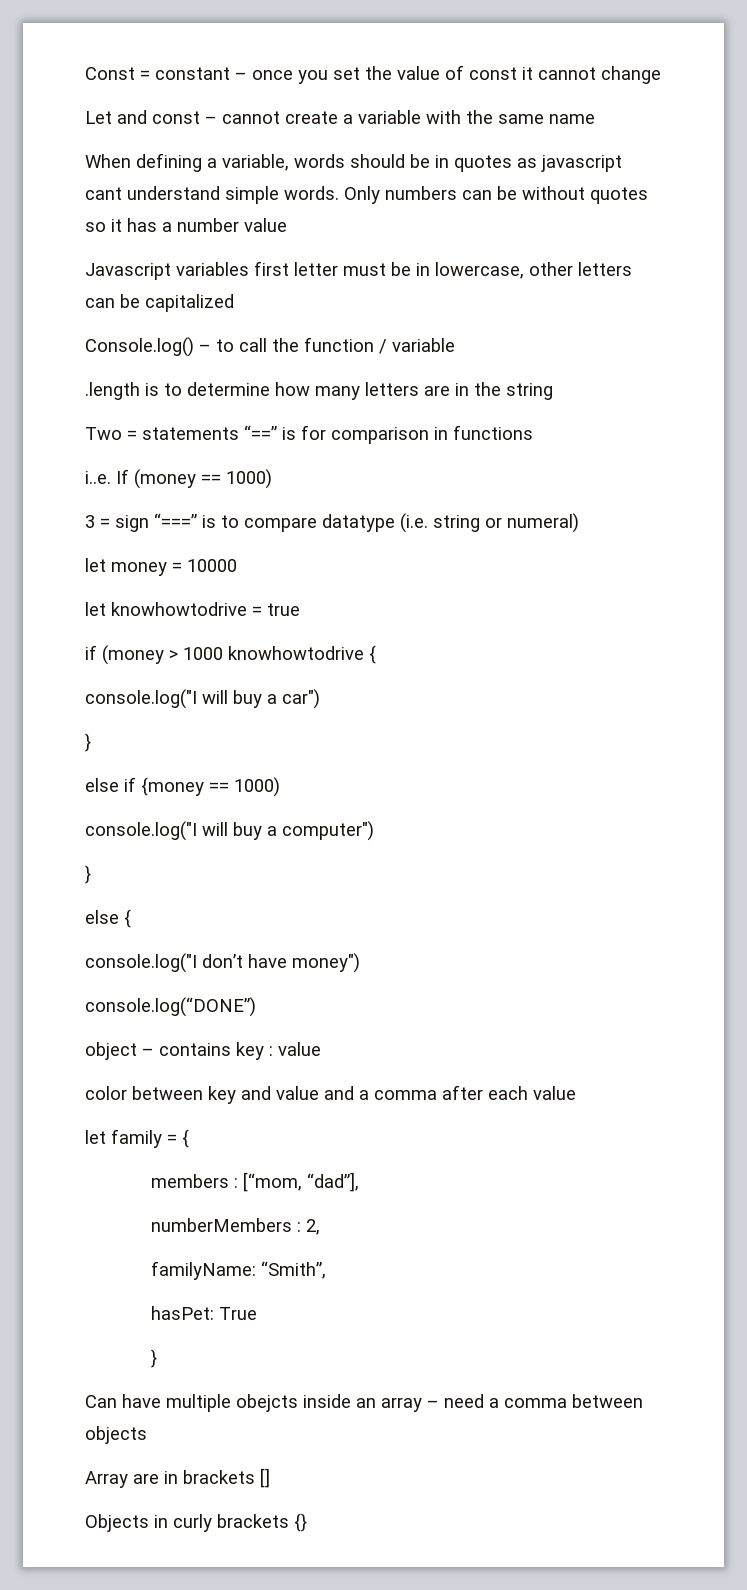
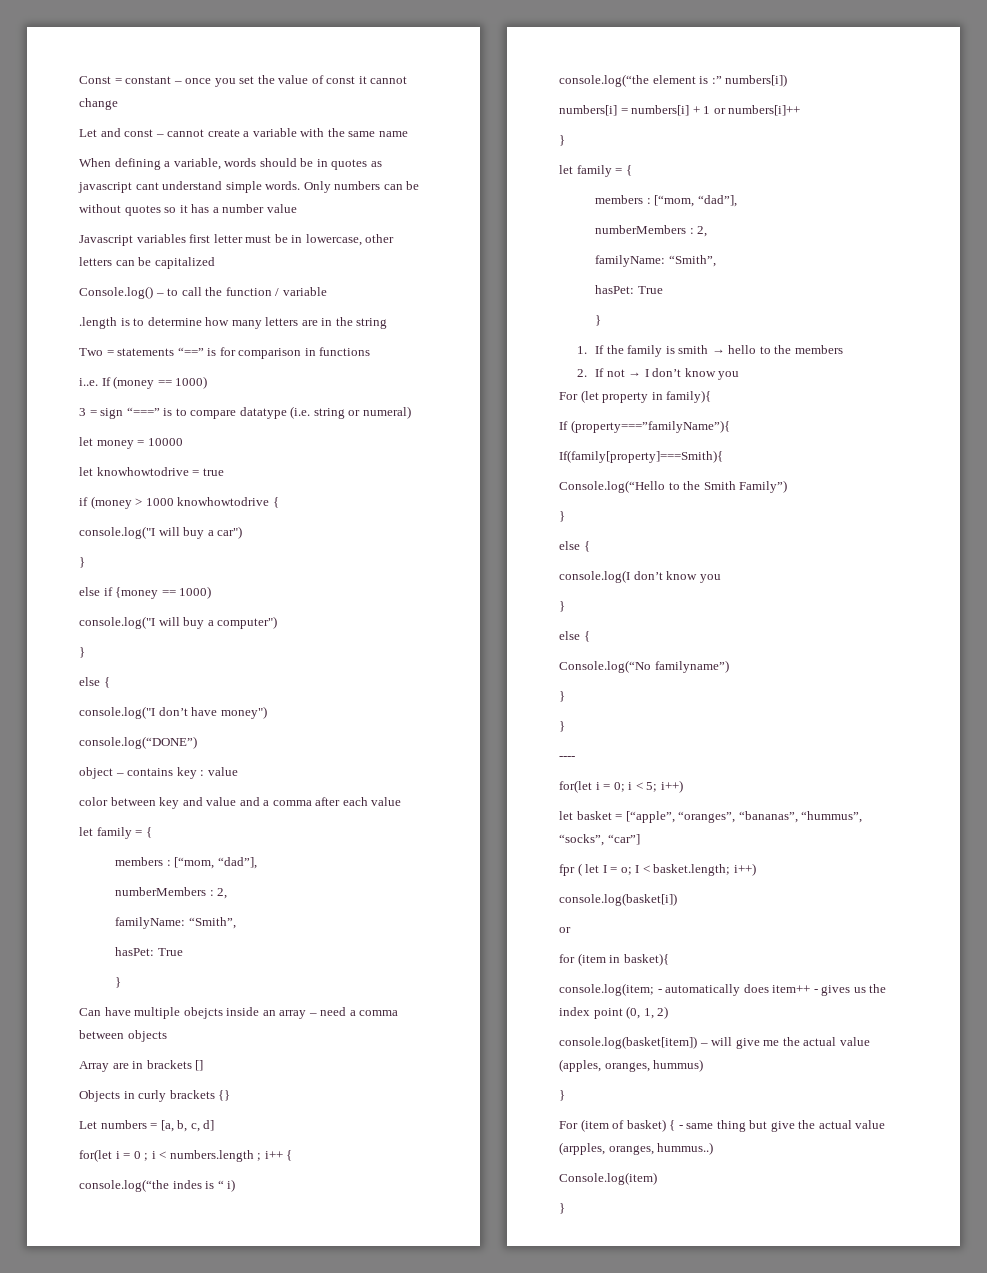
(307, 1522) none -> [79,1120,215,1132] [79,1149,293,1162] [79,1179,236,1192] [559,74,788,87] [559,105,801,116] [559,135,565,146] [559,165,632,177] [595,195,737,207] [595,225,708,237] [595,255,716,267] [595,285,663,294] [595,315,602,326] [577,345,843,357] [577,368,740,380] [559,390,712,403] [559,420,730,433] [559,450,723,463] [559,480,788,493] [559,511,565,522] [559,541,590,552] [559,570,721,583] [559,601,565,612] [559,631,590,642] [559,660,729,673] [559,691,565,702] [559,721,565,732] [559,756,575,760] [559,780,683,793] [559,811,863,823] [559,834,640,846] [559,863,756,876] [559,893,677,906] [559,927,571,933] [559,953,669,966] [559,983,887,996] [559,1006,669,1019] [559,1036,870,1049] [559,1059,704,1072] [559,1090,565,1101] [559,1119,886,1132] [559,1142,714,1155] [559,1172,657,1185] [559,1203,565,1214] // Let numbers = [a, b, c, d] // for(let i = 0 ; i < numbers.length ; i++ { // console.log(“the indes is “ i) // console.log(“the element is :” numbers[i]) // numbers[i] = numbers[i] + 1 or numbers[i]++ // } // let family = { // members : [“mom, “dad”], // numberMembers : 2, // familyName: “Smith”, // hasPet: True // } // 1. If the family is smith → hello to the members // 2. If not → I don’t know you // For (let property in family){ // If (property===”familyName”){ // If(family[property]===Smith){ // Console.log(“Hello to the Smith Family”) // } // else { // console.log(I don’t know you // } // else { // Console.log(“No familyname”) // } // } // ---- // for(let i = 0; i < 5; i++) // let basket = [“apple”, “oranges”, “bananas”, “hummus”, “socks”, “car”] // fpr ( let I = o; I < basket.length; i++) // console.log(basket[i]) // or // for (item in basket){ // console.log(item; - automatically does item++ - gives us the index point (0, 1, 2) // console.log(basket[item]) – will give me the actual value (apples, oranges, hummus) // } // For (item of basket) { - same thing but give the actual value (arpples, oranges, hummus..) // Console.log(item) // }

